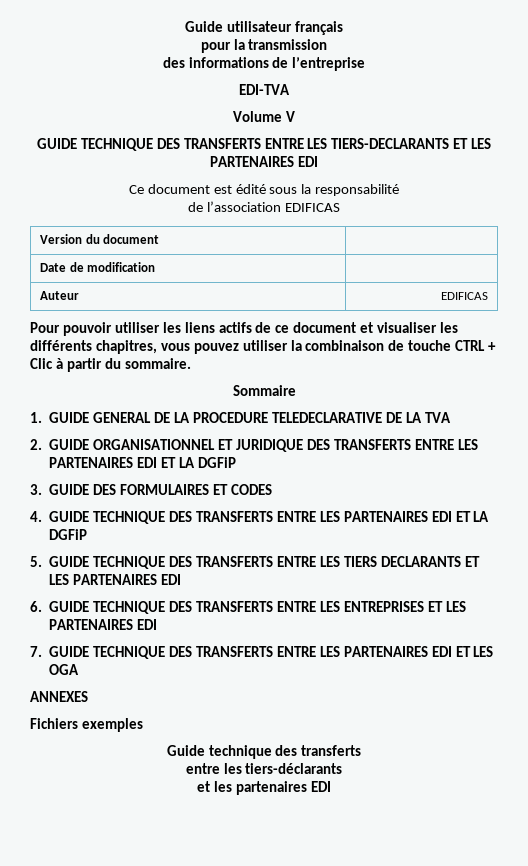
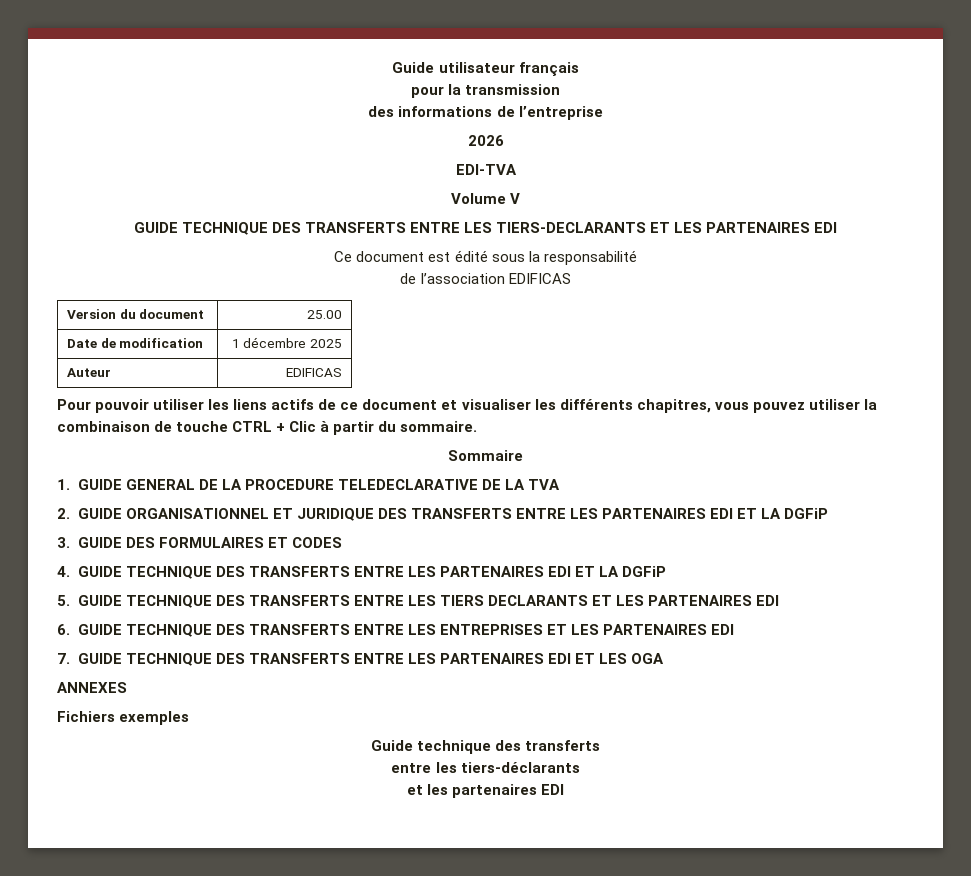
(366, 64) none -> [467,135,504,146] // 2026
(160, 239) none -> [306,310,342,319] 25.00
(156, 267) none -> [231,337,342,348] 1 décembre 2025

